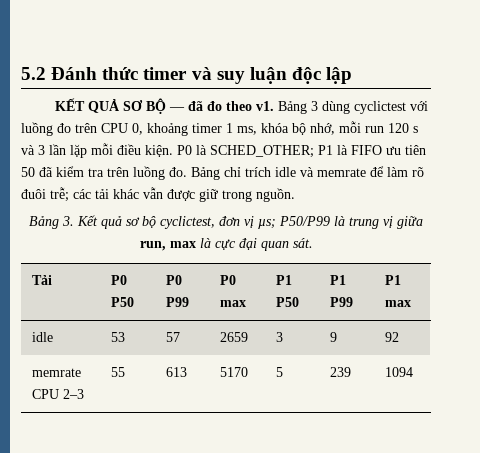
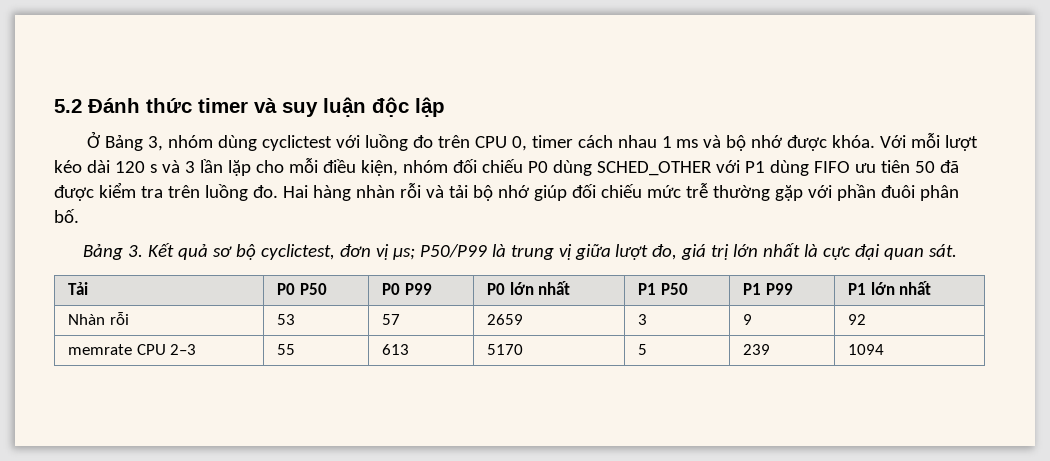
[55,98,319,114] KẾT QUẢ SƠ BỘ — đã đo theo v1. Bảng 3 -> [86,131,213,151] Ở Bảng 3, nhóm
[147,121,384,136] khoảng timer 1 ms, khóa bộ nhớ, mỗi run -> [531,133,979,151] [54,160,110,173] timer cách nhau 1 ms và bộ nhớ được khóa. Với mỗi lượt kéo dài
(87, 151) none -> [255,160,284,173] cho
[145,145,348,158] kiện. P0 là SCHED_OTHER; P1 là -> [360,159,809,176] kiện, nhóm đối chiếu P0 dùng SCHED_OTHER với P1 dùng
(53, 172) none -> [54,185,94,201] được
[191,166,424,180] [21,187,295,202] Bảng chỉ trích idle và memrate để làm rõ đuôi trễ; các tải khác vẫn được giữ trong nguồn. -> [282,183,959,201] [54,209,79,223] Hai hàng nhàn rỗi và tải bộ nhớ giúp đối chiếu mức trễ thường gặp với phần đuôi phân bố.
[139,241,196,251] run, max -> [615,243,801,260] lượt đo, giá trị lớn nhất
[219,300,246,307] max -> [509,281,571,295] lớn nhất
[384,300,411,307] [31,332,53,342] max // idle -> [870,281,932,295] [68,312,129,325] lớn nhất // Nhàn rỗi

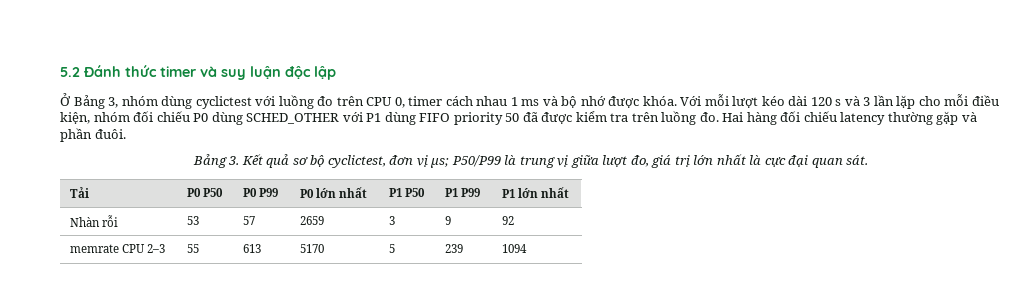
[854,160,910,173] ưu tiên -> [453,112,503,125] priority
[355,183,959,201] [54,209,79,223] nhàn rỗi và tải bộ nhớ giúp đối chiếu mức trễ thường gặp với phần đuôi phân bố. -> [780,111,977,125] [60,128,126,142] đối chiếu latency thường gặp và phần đuôi.

